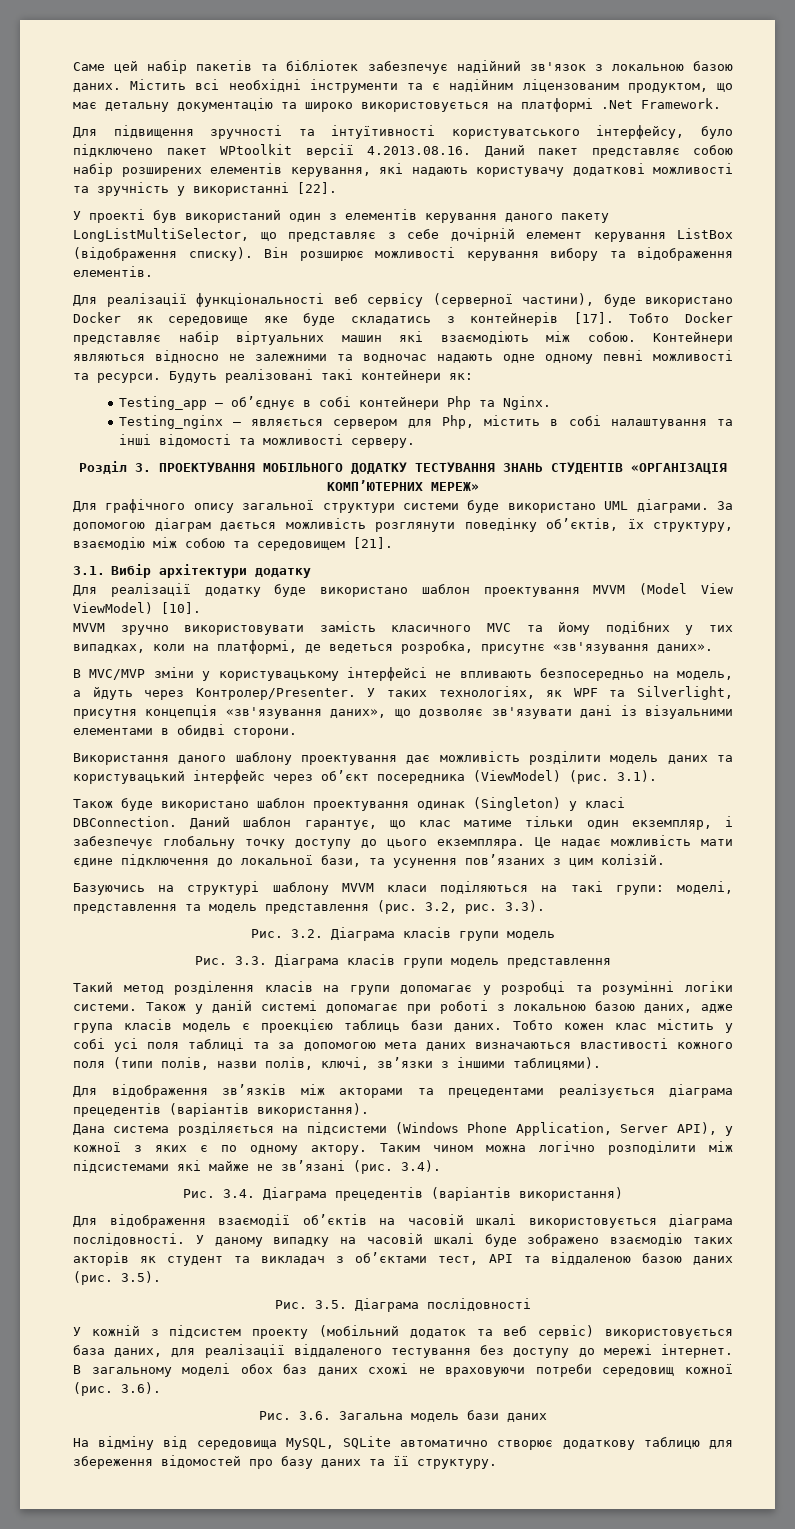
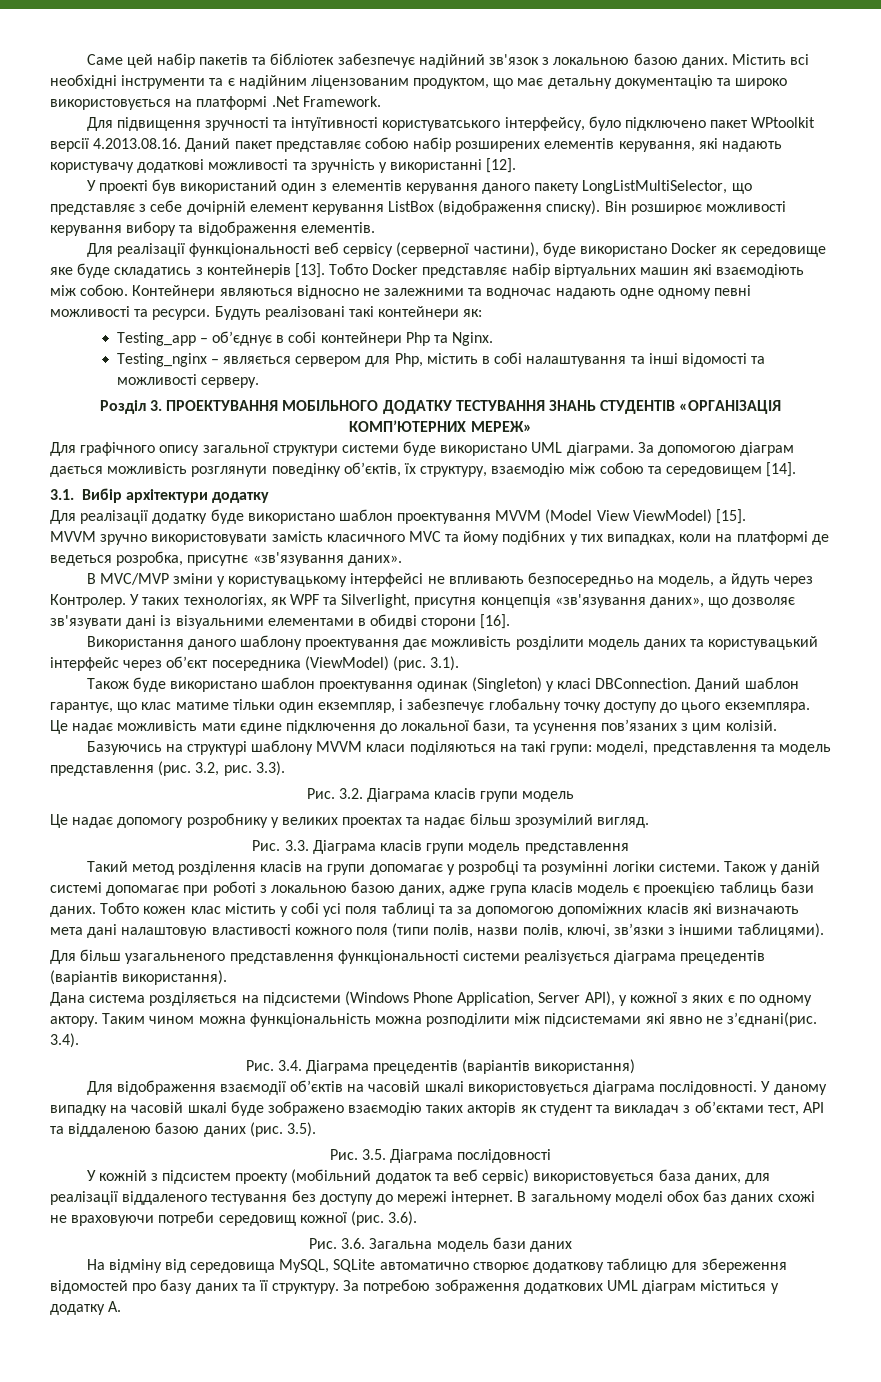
[297,182,337,194] [22]. -> [486,158,517,173] [12].
[573,312,614,324] [17]. -> [294,263,325,278] [13].
[353,537,393,549] [21]. -> [766,462,797,477] [14].
[161,602,201,614] [10]. -> [716,509,747,524] [15].
[217,640,297,654] платформі, -> [736,531,808,545] платформі
[195,688,356,700] Контролер/Presenter. -> [50,594,126,608] Контролер.
[233,728,297,738] сторони. -> [421,614,511,629] сторони [16].
(555, 935) none -> [50,813,650,828] // Це надає допомогу розробнику у великих проектах та надає більш зрозумілий вигляд.
[384,1042,571,1051] мета даних визначаються -> [558,903,799,917] [50,924,208,938] допоміжних класів які визначають мета дані налаштовую
[111,1084,544,1098] відображення зв’язків між акторами та прецедентами -> [80,949,520,964] більш узагальненого представлення функціональності системи
[539,1141,595,1152] логічно -> [249,1013,422,1027] функціональність можна
[209,1160,393,1174] майже не зв’язані (рис. -> [668,1012,818,1027] явно не з’єднані(рис.
(497, 1464) none -> [343,1279,779,1294] [50,1301,122,1315] За потребою зображення додаткових UML діаграм міститься у додатку А.

